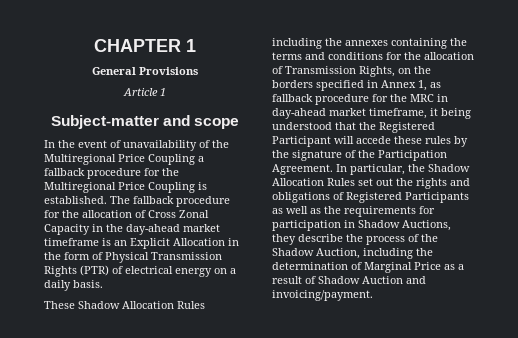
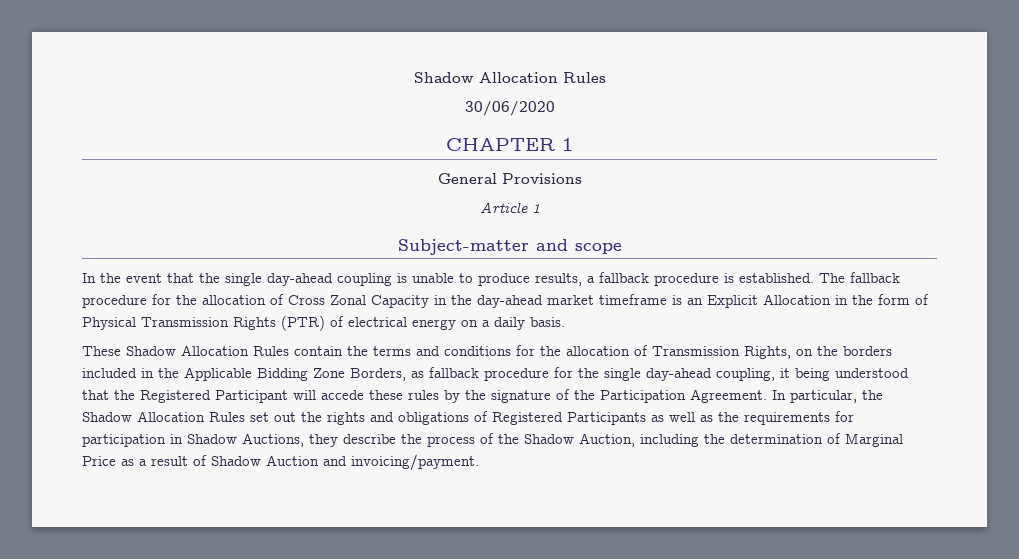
(94, 45) none -> [413,72,606,83] [464,101,555,116] Shadow Allocation Rules // 30/06/2020 //
[110,140,229,151] [44,154,204,165] [44,168,179,179] [44,182,195,193] of unavailability of the Multiregional Price Coupling a fallback procedure for the Multiregional Price Coupling -> [167,272,719,286] that the single day‐ahead coupling is unable to produce results, a fallback procedure
[272,38,447,49] including the annexes containing -> [294,346,343,356] contain
[316,80,427,91] specified in Annex 1, -> [82,367,406,381] included in the Applicable Bidding Zone Borders,
[410,94,448,102] [272,108,427,119] MRC in day‐ahead market timeframe, -> [604,368,775,381] single day‐ahead coupling,

